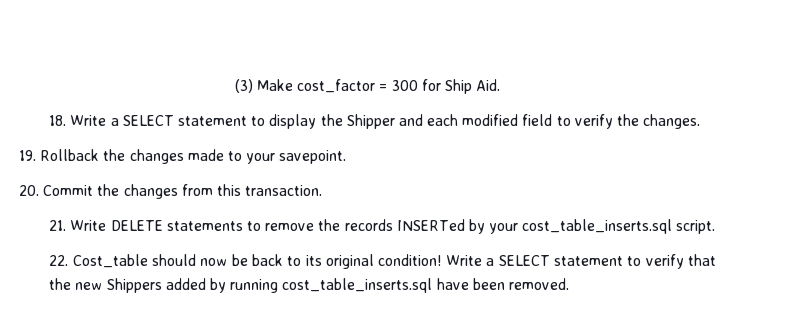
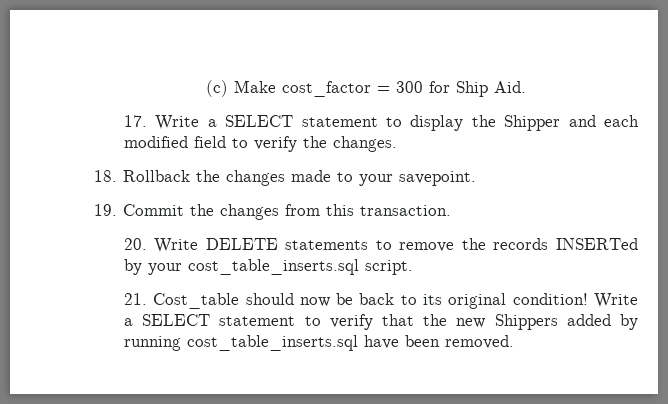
[234,79,253,93] (3) -> [206,80,228,97] (c)
[49,115,67,126] 18. -> [123,115,147,127] 17.
[19,150,36,161] 19. -> [94,170,117,182] 18.
[19,185,39,196] 20. -> [94,204,117,216] 19.
[49,220,67,231] 21. -> [123,238,147,250] 20.
[49,255,69,266] 22. -> [123,293,147,305] 21.

